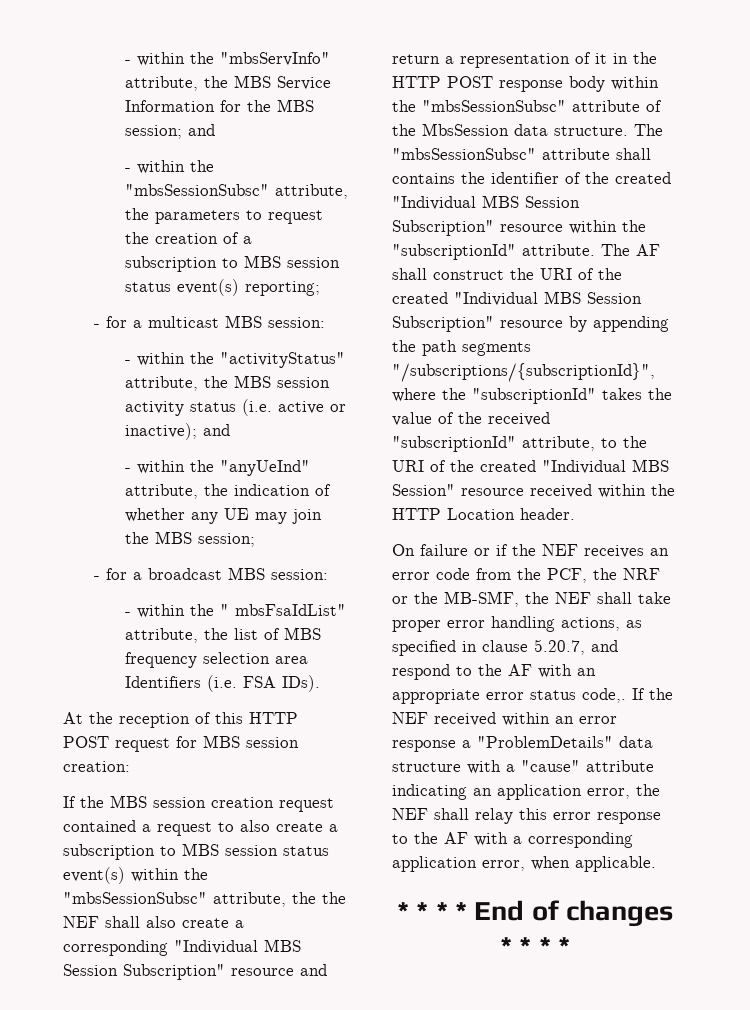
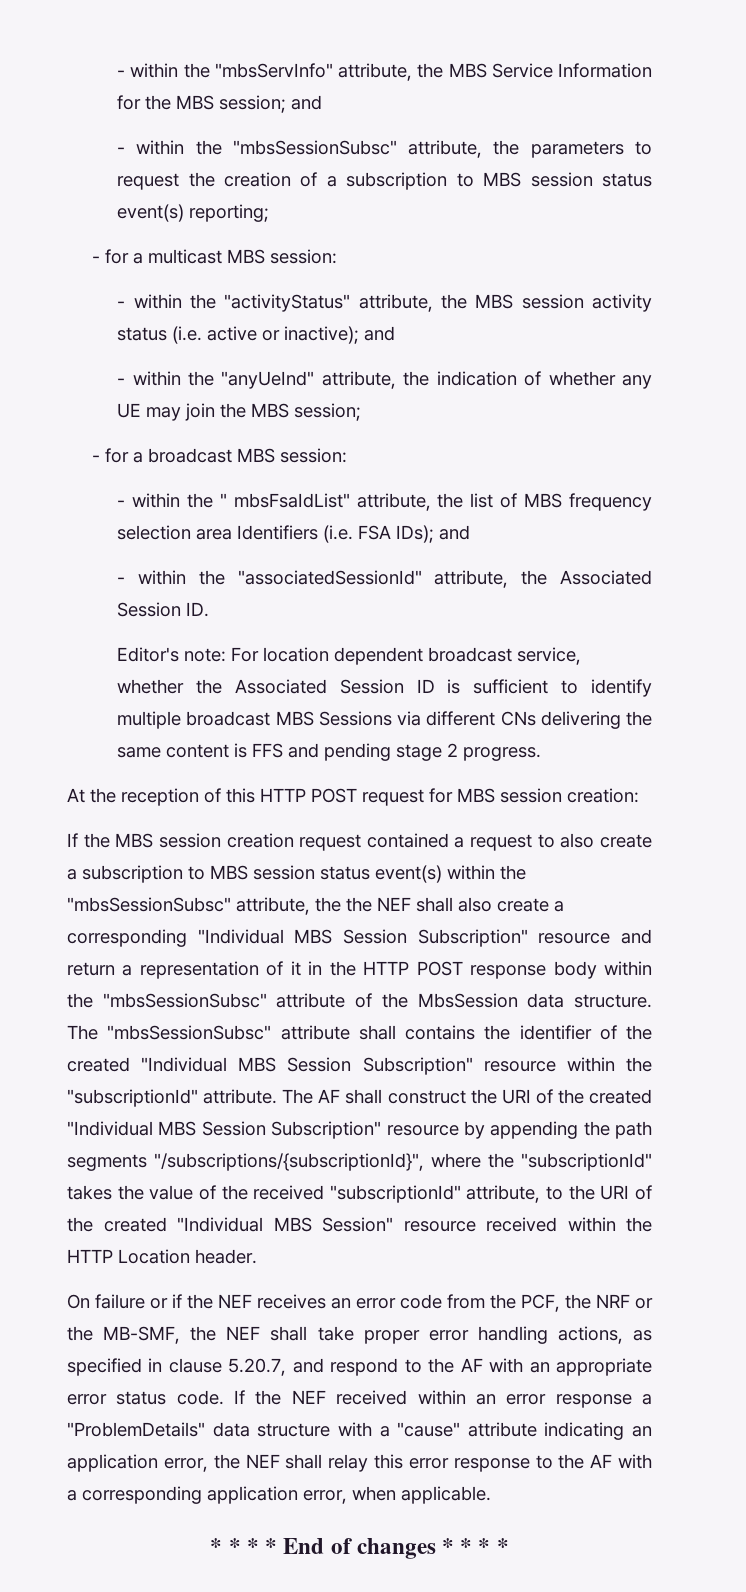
[282,675,321,692] IDs). -> [396,525,471,543] [117,570,652,588] [117,602,210,617] [117,647,582,665] [117,679,652,697] [117,711,652,729] [117,743,542,761] IDs); and // - within the "associatedSessionId" attribute, the Associated Session ID. // Editor's note: For location dependent broadcast service, whether the Associated Session ID is sufficient to identify multiple broadcast MBS Sessions via different CNs delivering the same content is FFS and pending stage 2 progress.
[582,688,626,703] code,. -> [176,1390,224,1405] code.

